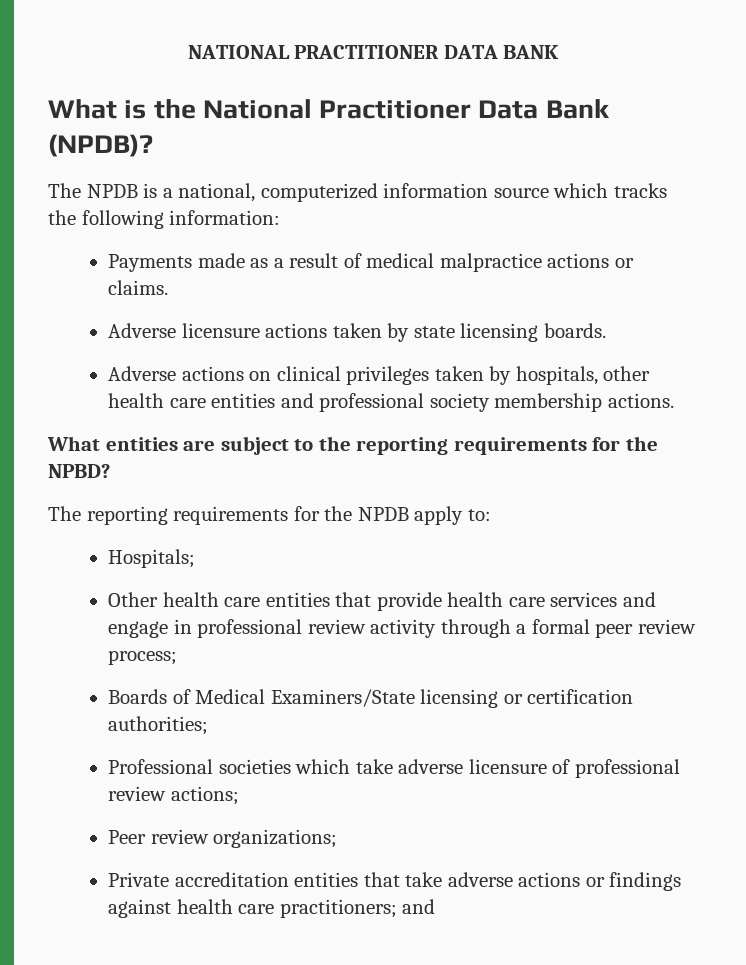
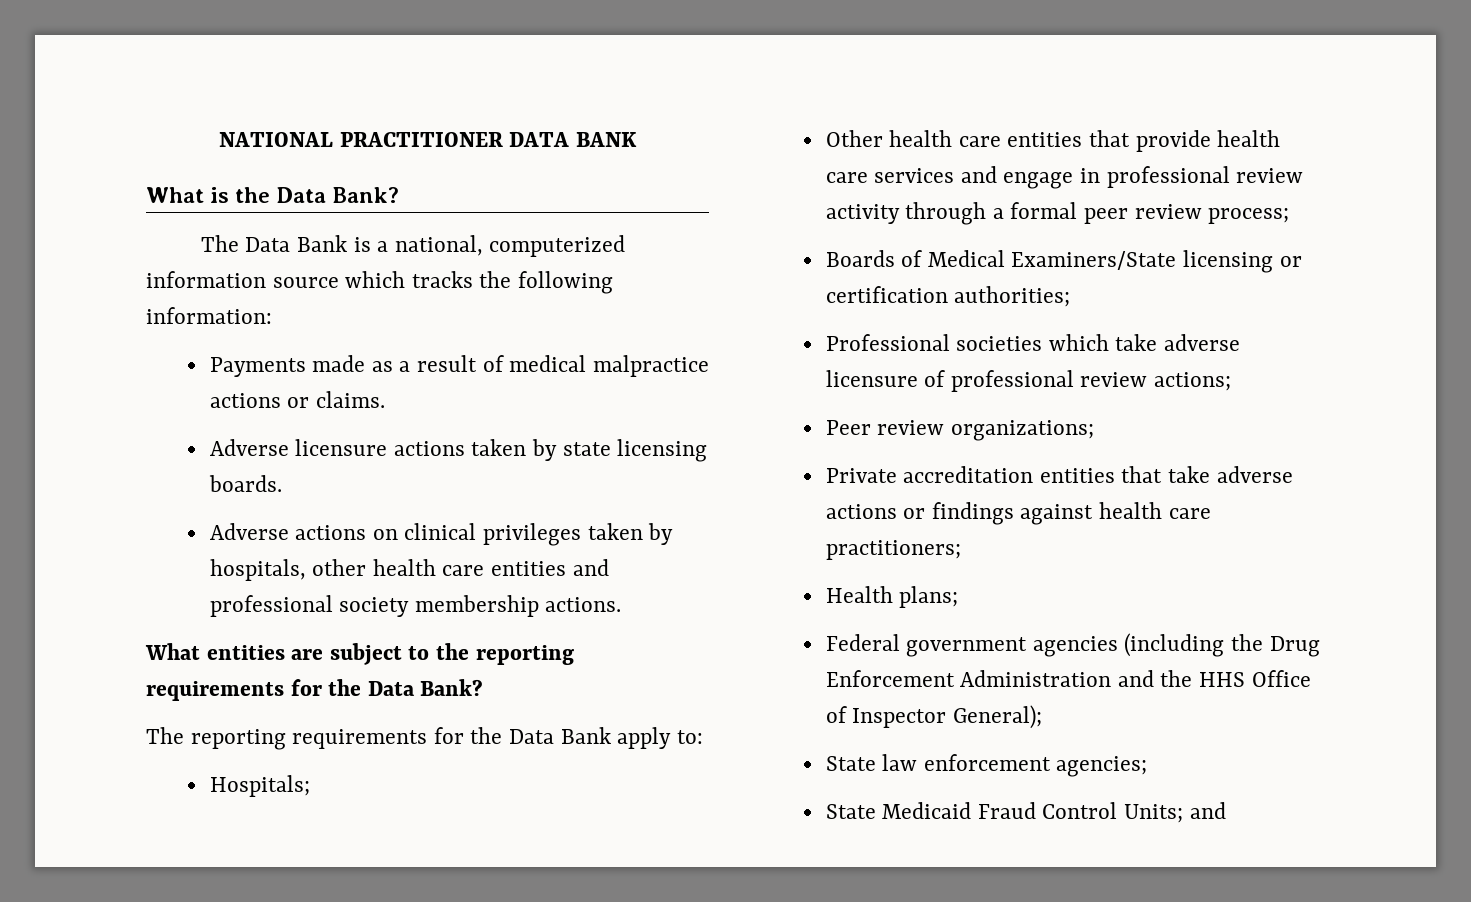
[202,99,609,119] [48,134,153,157] [48,183,138,198] National Practitioner Data Bank (NPDB)? // The NPDB -> [276,187,400,203] [200,235,347,252] Data Bank? // The Data Bank
[48,464,110,478] NPBD? -> [367,679,484,696] Data Bank?
[357,507,409,521] NPDB -> [509,727,611,744] Data Bank
(397, 908) none -> [825,586,959,608] [825,633,1320,657] [825,670,1311,687] [825,705,1042,729] [825,754,1148,777] [825,802,1184,823] // Health plans; // Federal government agencies (including the Drug Enforcement Administration and the HHS Office of Inspector General); // State law enforcement agencies; // State Medicaid Fraud Control Units;

